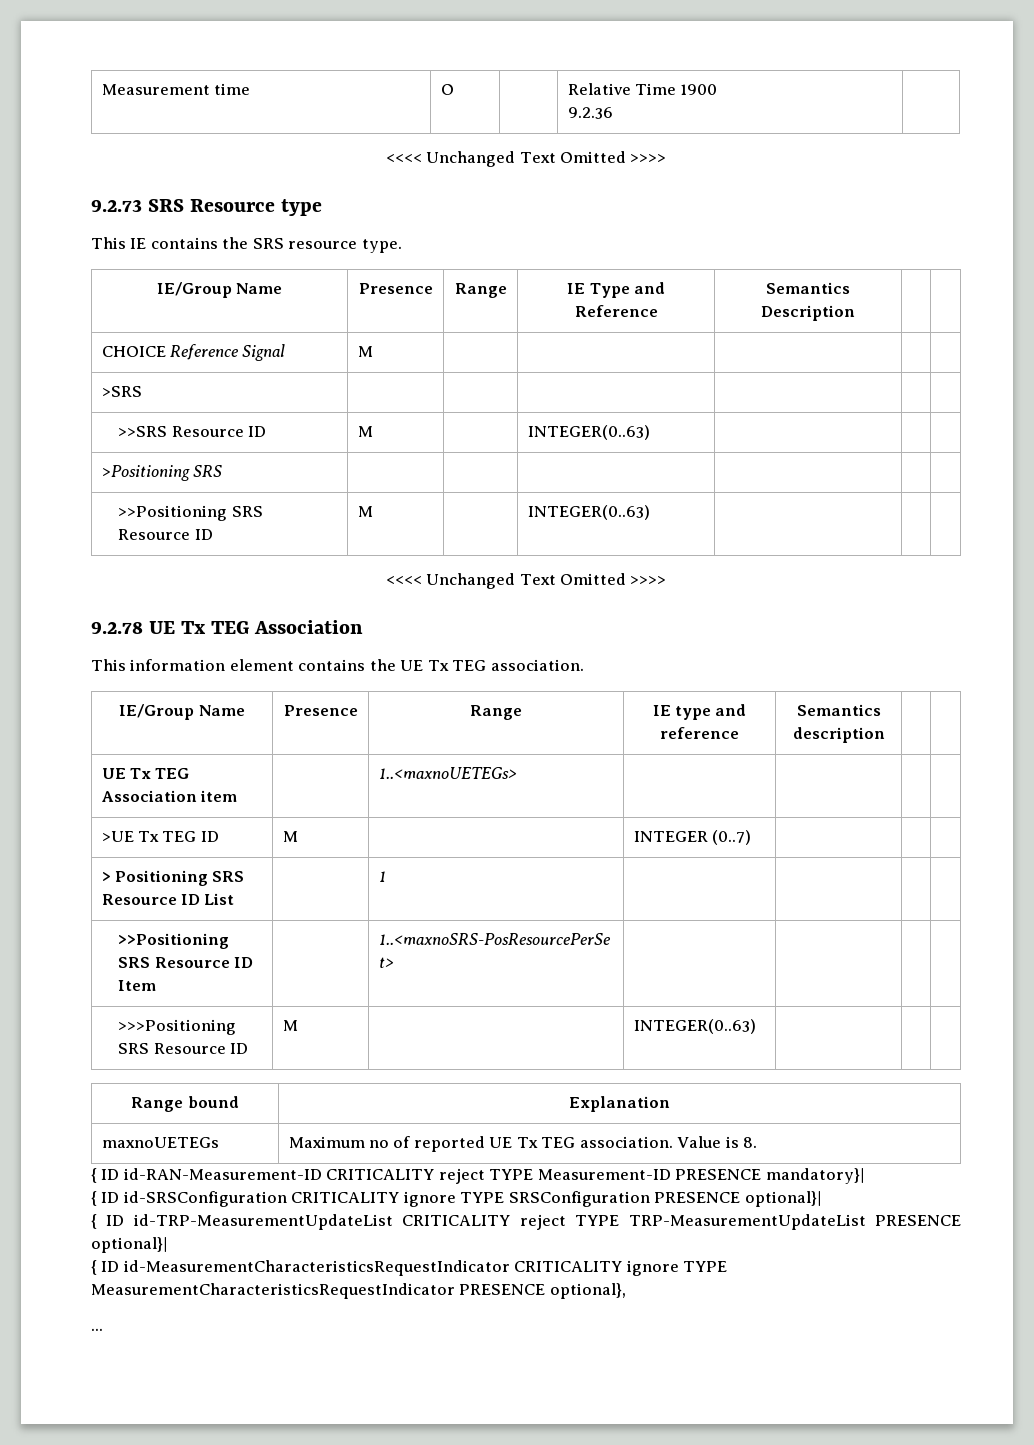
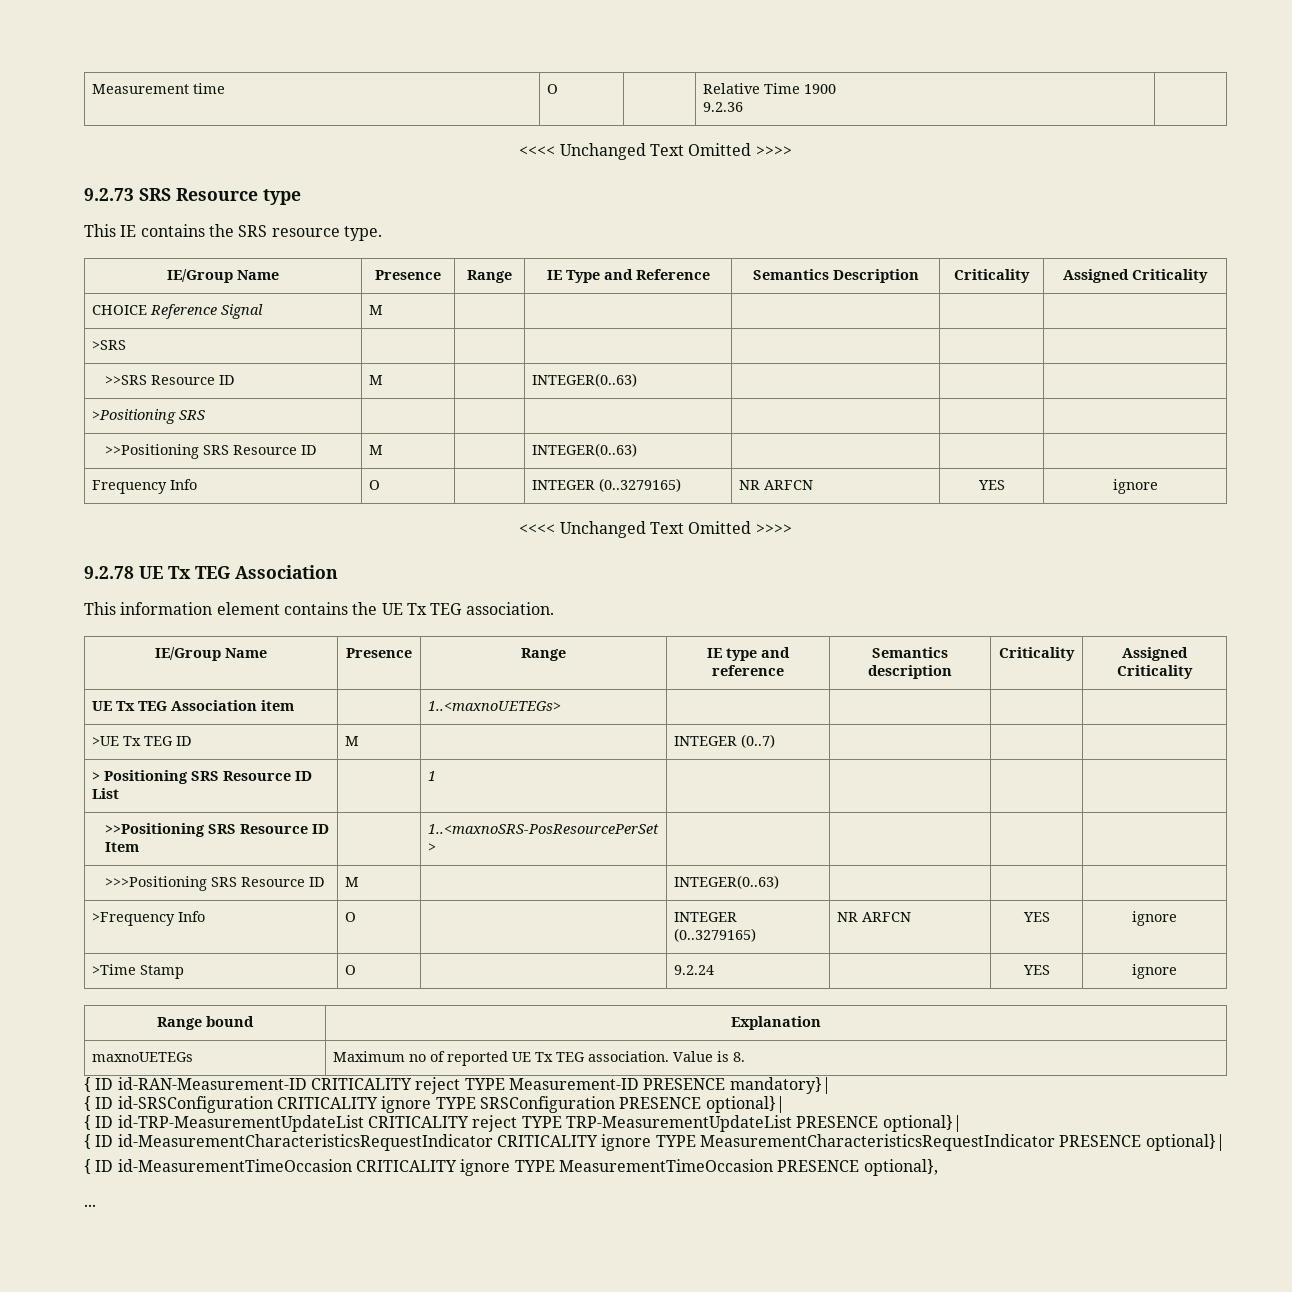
(855, 313) | -> [954,269,1030,283] [1063,269,1208,283] Criticality | Assigned Criticality
(650, 512) none -> [91,479,197,494] [368,480,380,490] [531,478,681,492] [738,480,813,490] [977,480,1005,490] [1112,479,1158,494] // Frequency Info | O | | INTEGER (0..3279165) | NR ARFCN | YES | ignore
(885, 735) | -> [999,647,1075,661] [1122,647,1188,661] [1117,665,1193,679] Criticality | Assigned Criticality
(756, 1026) none -> [91,911,205,926] [344,912,356,922] [673,912,737,922] [673,928,756,942] [836,912,911,922] [1022,912,1050,922] [1132,911,1177,926] [91,964,184,979] [344,965,356,975] [673,965,714,975] [1022,965,1050,975] [1132,964,1177,979] // >Frequency Info | O | | INTEGER (0..3279165) | NR ARFCN | YES | ignore // >Time Stamp | O | | 9.2.24 | | YES | ignore
(546, 1289) none -> [1145,1134,1225,1151] [84,1159,860,1176] optional}| // { ID id-MeasurementTimeOccasion CRITICALITY ignore TYPE MeasurementTimeOccasion PRESENCE

